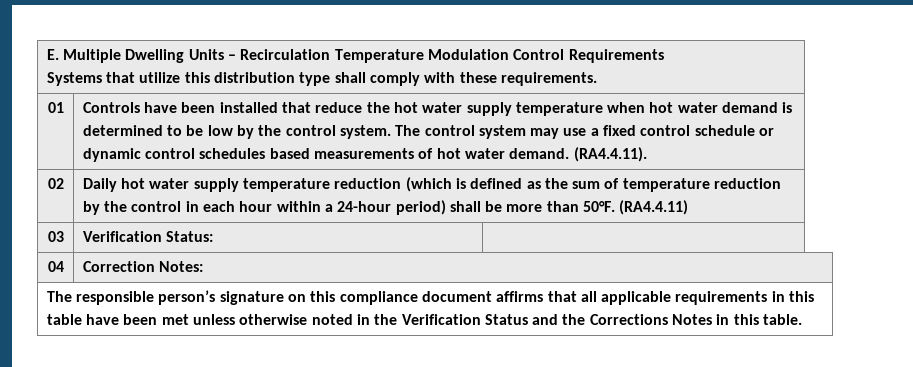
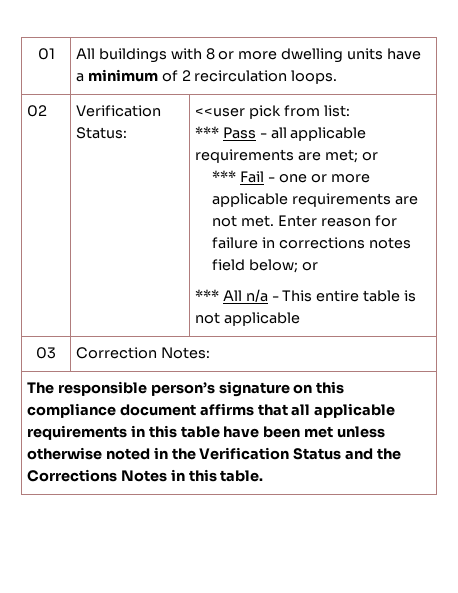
[46,49,664,63] [46,72,597,86] [47,102,64,113] [82,102,793,116] [82,125,775,139] [82,147,647,162] [47,178,64,189] [82,177,782,192] [82,200,689,215] [47,231,64,242] [82,231,213,242] [47,261,64,272] E. Multiple Dwelling Units – Recirculation Temperature Modulation Control Requirements // Systems that utilize this distribution type shall comply with these requirements. // 01 | Controls have been installed that reduce the hot water supply temperature when hot water demand is determined to be low by the control system. The control system may use a fixed control schedule or dynamic control schedules based measurements of hot water demand. (RA4.4.11). // 02 | Daily hot water supply temperature reduction (which is defined as the sum of temperature reduction by the control in each hour within a 24-hour period) shall be more than 50°F. (RA4.4.11) // 03 | Verification Status: | // 04 -> [37,48,55,60] [75,48,422,63] [75,69,338,84] [26,105,47,117] [75,105,161,117] [75,127,127,139] [194,105,350,119] [194,126,367,141] [194,149,378,163] [212,170,370,183] [212,193,419,207] [212,215,397,227] [212,237,411,249] [212,259,319,273] [194,289,417,302] [194,312,300,326] [36,347,56,359] 01 | All buildings with 8 or more dwelling units have a minimum of 2 recirculation loops. // 02 | Verification Status: | <<user pick from list: // *** Pass - all applicable requirements are met; or // *** Fail - one or more applicable requirements are not met. Enter reason for failure in corrections notes field below; or // *** All n/a - This entire table is not applicable // 03

